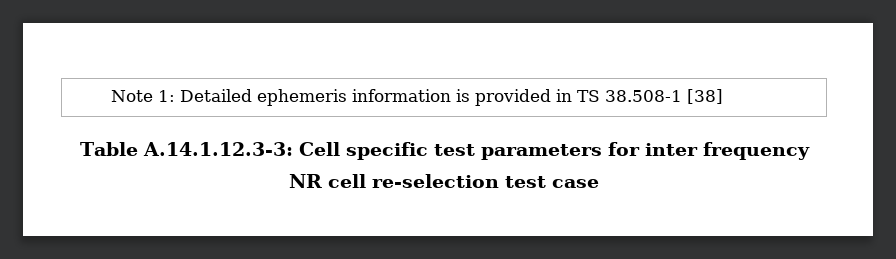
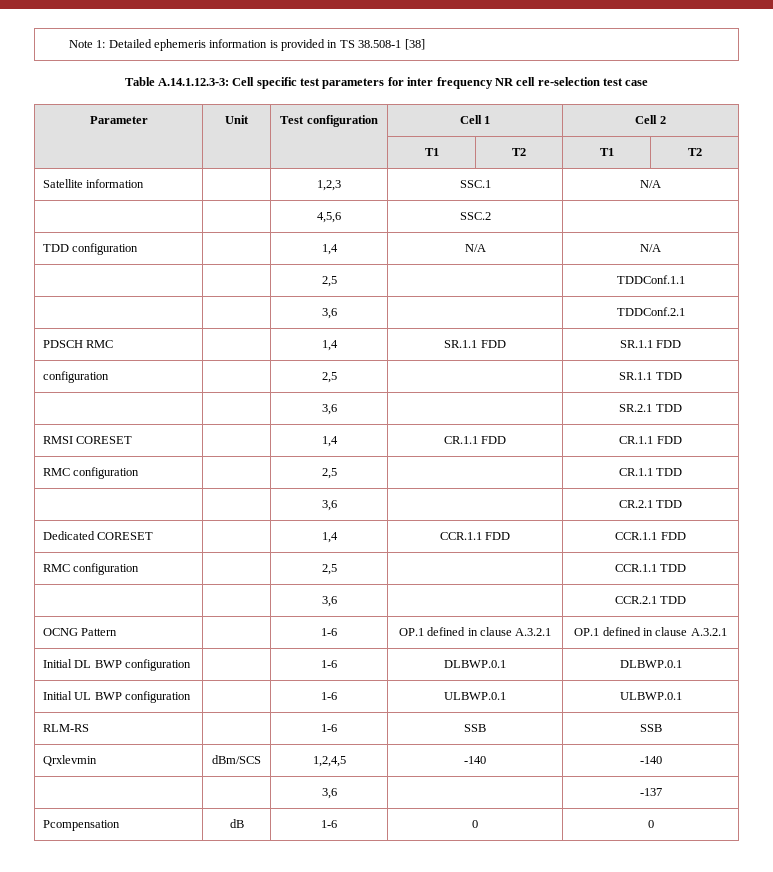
(599, 183) none -> [89,116,148,124] [224,115,249,124] [280,115,378,127] [459,115,491,124] [635,115,666,124] [424,148,439,156] [512,148,526,156] [599,148,614,156] [687,148,702,156] [42,179,145,188] [317,180,341,191] [459,180,491,188] [640,180,661,188] [317,212,341,223] [459,212,491,220] [42,243,139,255] [321,244,338,255] [464,244,486,252] [640,244,661,252] [321,276,337,287] [616,275,685,284] [321,308,337,319] [616,307,685,316] [42,340,114,348] [321,340,338,351] [444,340,506,348] [619,340,682,348] [42,371,109,383] [321,372,337,383] [619,372,682,380] [321,404,337,415] [619,404,682,412] [42,436,133,444] [321,436,338,447] [443,436,507,444] [619,436,682,444] [42,467,140,479] [321,468,337,479] [618,468,683,476] [321,500,337,511] [618,500,683,508] [42,531,154,540] [321,532,338,543] [439,532,511,540] [615,532,686,540] [42,563,140,575] [321,564,337,575] [614,564,687,572] [321,596,337,607] [614,596,687,604] [42,628,118,636] [321,628,337,636] [398,627,552,636] [574,627,727,636] [42,659,192,671] [321,660,337,668] [444,660,506,668] [619,660,682,668] [42,691,192,703] [321,692,337,700] [444,692,506,700] [619,692,682,700] [42,724,89,732] [321,724,337,732] [464,724,486,732] [639,724,662,732] [42,755,97,766] [211,755,261,764] [312,756,346,767] [464,756,486,764] [639,756,662,764] [321,788,337,799] [639,788,662,796] [42,820,120,831] [229,819,244,828] [321,820,337,828] [472,820,478,828] [647,820,654,828] // Parameter | Unit | Test configuration | Cell 1 | Cell 2 // | | | T1 | T2 | T1 | T2 // Satellite information | | 1,2,3 | SSC.1 | N/A // | | 4,5,6 | SSC.2 | // TDD configuration | | 1,4 | N/A | N/A // | | 2,5 | | TDDConf.1.1 // | | 3,6 | | TDDConf.2.1 // PDSCH RMC | | 1,4 | SR.1.1 FDD | SR.1.1 FDD // configuration | | 2,5 | | SR.1.1 TDD // | | 3,6 | | SR.2.1 TDD // RMSI CORESET | | 1,4 | CR.1.1 FDD | CR.1.1 FDD // RMC configuration | | 2,5 | | CR.1.1 TDD // | | 3,6 | | CR.2.1 TDD // Dedicated CORESET | | 1,4 | CCR.1.1 FDD | CCR.1.1 FDD // RMC configuration | | 2,5 | | CCR.1.1 TDD // | | 3,6 | | CCR.2.1 TDD // OCNG Pattern | | 1-6 | OP.1 defined in clause A.3.2.1 | OP.1 defined in clause A.3.2.1 // Initial DL BWP configuration | | 1-6 | DLBWP.0.1 | DLBWP.0.1 // Initial UL BWP configuration | | 1-6 | ULBWP.0.1 | ULBWP.0.1 // RLM-RS | | 1-6 | SSB | SSB // Qrxlevmin | dBm/SCS | 1,2,4,5 | -140 | -140 // | | 3,6 | | -137 // Pcompensation | dB | 1-6 | 0 | 0

